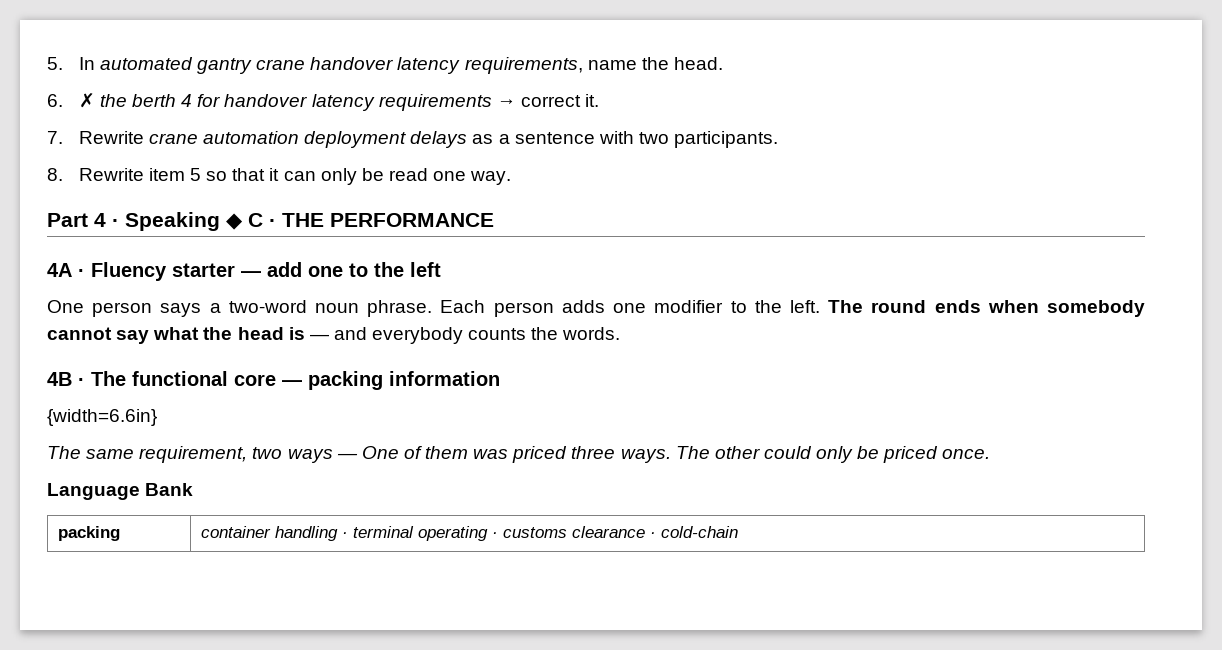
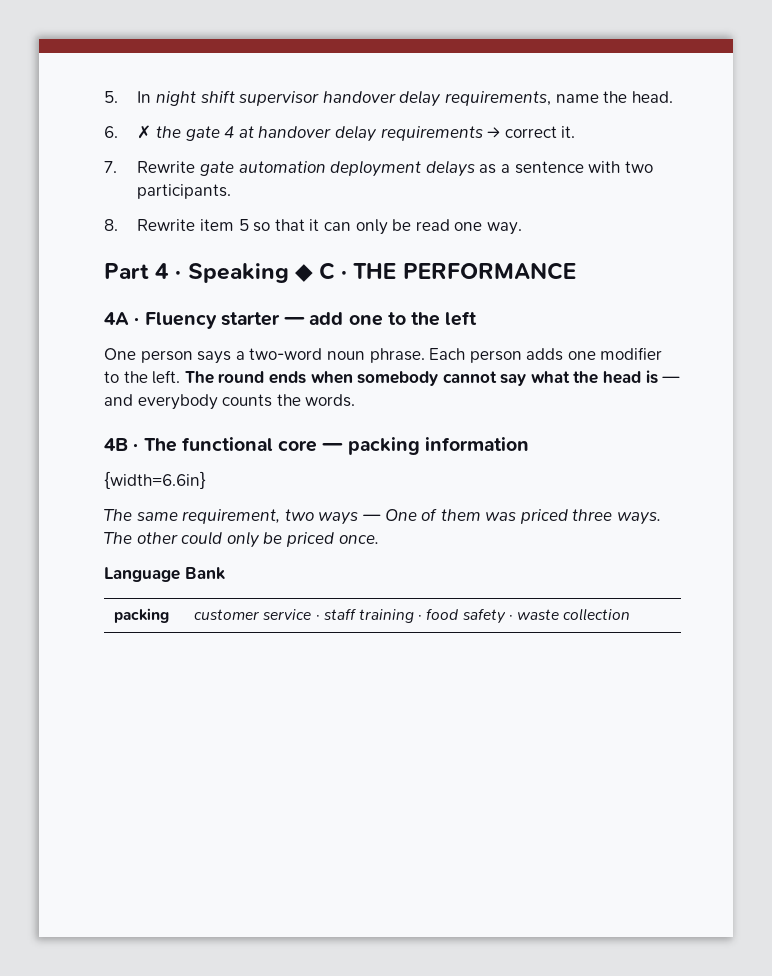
[99,57,461,74] automated gantry crane handover latency -> [155,90,442,107] night shift supervisor handover delay
[132,94,375,111] berth 4 for handover latency -> [185,125,377,142] gate 4 at handover delay
[148,133,198,144] crane -> [199,161,234,176] gate
[201,526,739,541] container handling · terminal operating · customs clearance · cold-chain -> [194,608,631,624] customer service · staff training · food safety · waste collection

